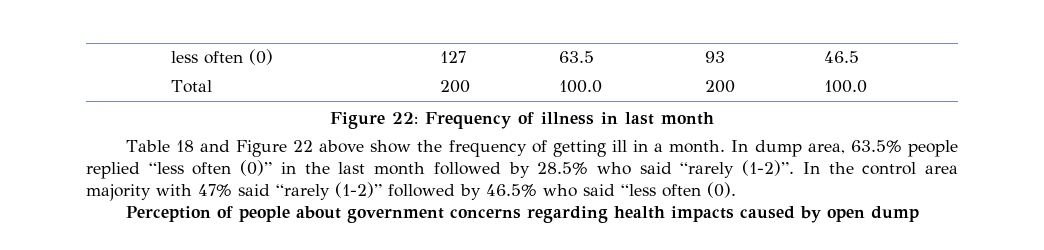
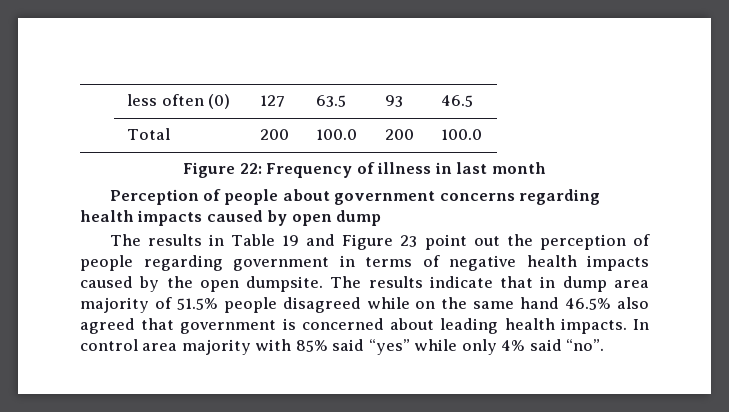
[125,140,958,157] [86,160,958,179] [86,182,736,201] // Table 18 and Figure 22 above show the frequency of getting ill in a month. In dump area, 63.5% people replied “less often (0)” in the last month followed by 28.5% who said “rarely (1-2)”. In the control area majority with 47% said “rarely (1-2)” followed by 46.5% who said “less often (0). -> (546, 168) none
(919, 214) none -> [109,234,651,250] [80,255,649,271] [80,276,649,292] [80,297,650,313] [80,318,649,334] [80,339,605,355] // The results in Table 19 and Figure 23 point out the perception of people regarding government in terms of negative health impacts caused by the open dumpsite. The results indicate that in dump area majority of 51.5% people disagreed while on the same hand 46.5% also agreed that government is concerned about leading health impacts. In control area majority with 85% said “yes” while only 4% said “no”.

